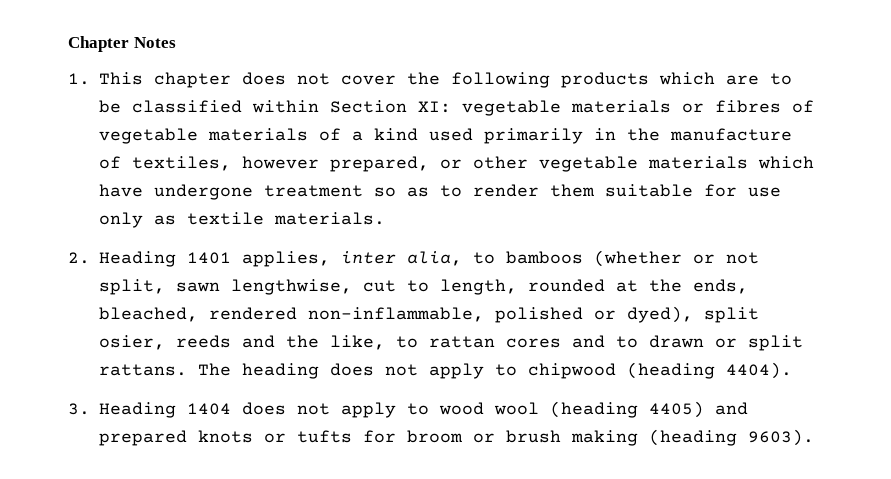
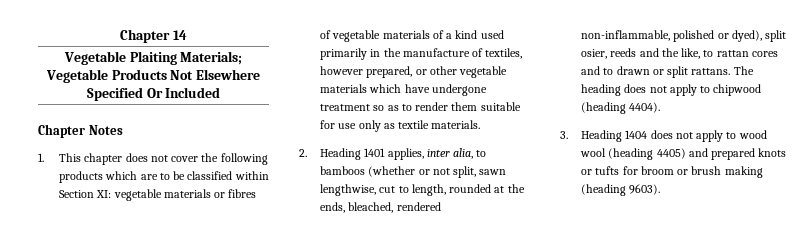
[68,36,129,52] Chapter -> [120,29,187,43] [63,51,243,65] [45,69,261,83] [86,87,221,101] [38,124,85,138] Chapter 14 // Vegetable Plaiting Materials; Vegetable Products Not Elsewhere Specified Or Included // Chapter

